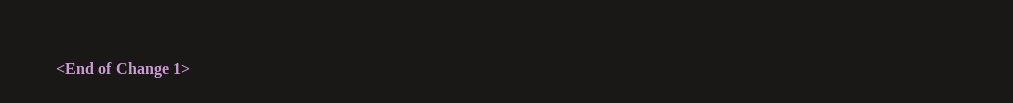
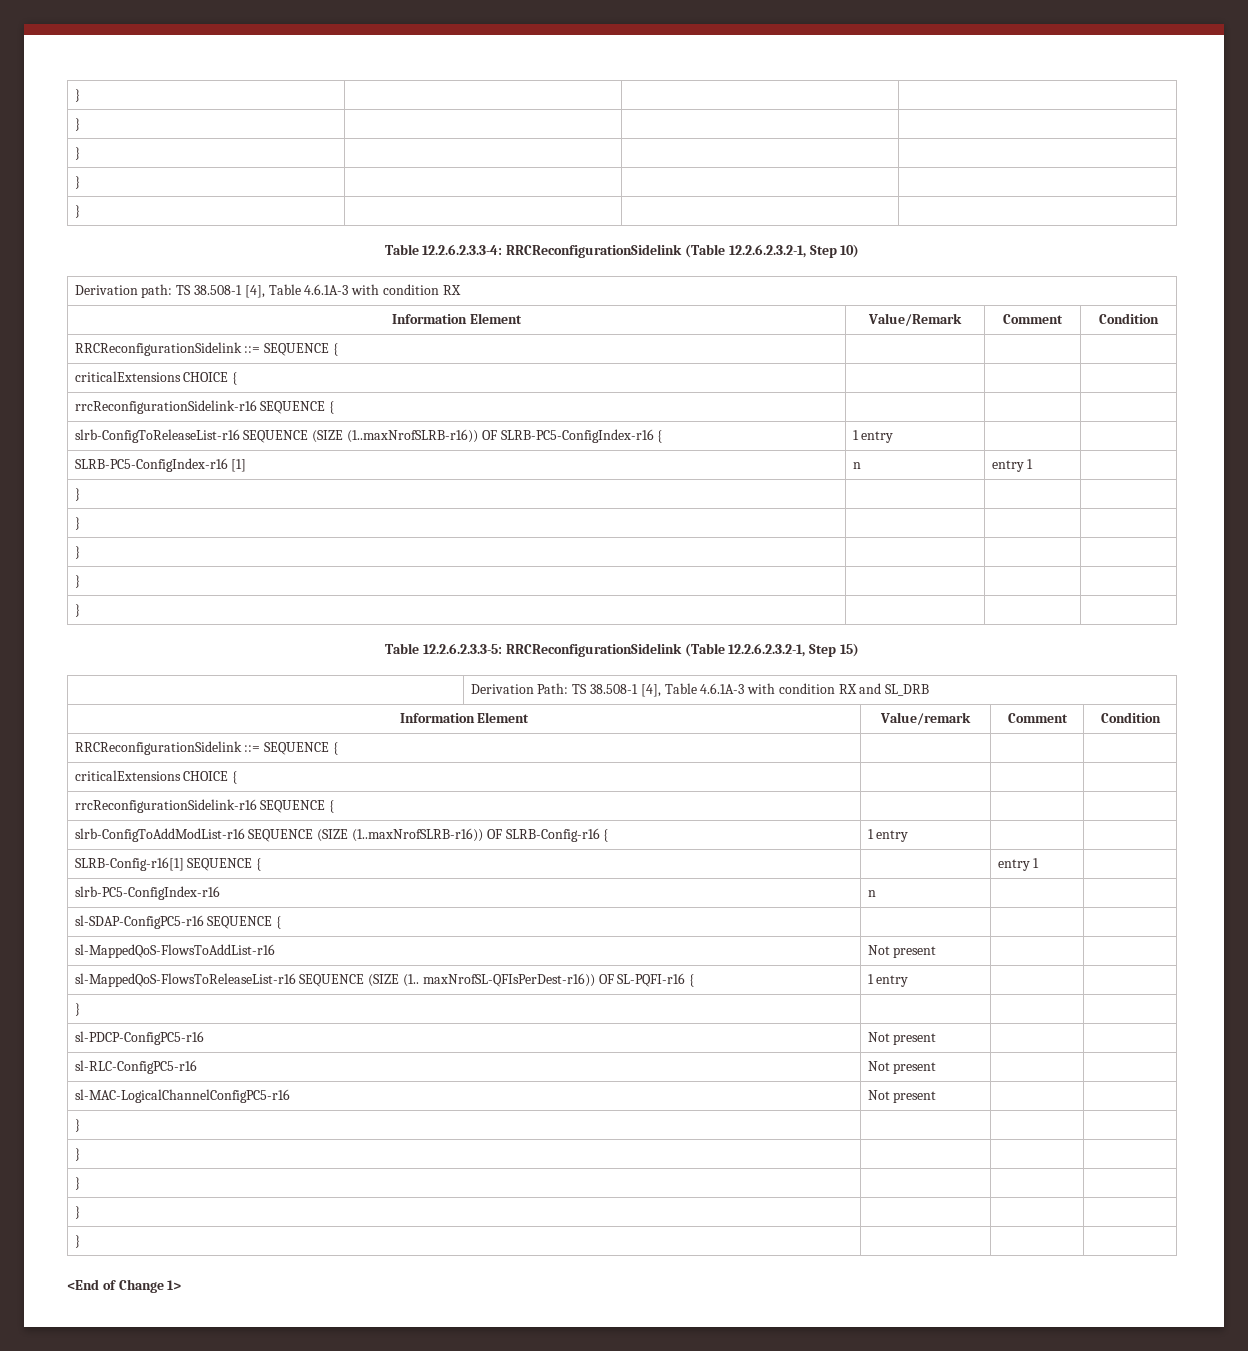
(56, 68) none -> [74,89,80,102] [74,118,80,131] [74,147,80,160] [74,176,80,189] [74,205,80,218] [384,244,860,258] [74,284,461,298] [392,313,522,324] [868,313,963,326] [1003,314,1063,324] [1099,313,1159,324] [74,342,338,356] [74,371,238,385] [74,400,335,414] [74,429,663,443] [852,430,894,443] [74,458,247,472] [852,462,861,469] [991,459,1034,472] [74,488,80,501] [74,517,80,530] [74,546,80,559] [74,575,80,588] [74,604,80,617] [385,643,859,657] [470,683,930,697] [399,712,530,723] [880,712,972,725] [1007,713,1068,723] [1100,712,1161,723] [74,741,338,755] [74,770,238,784] [74,799,335,813] [74,828,609,842] [867,829,909,842] [74,857,262,871] [997,858,1040,871] [74,886,220,900] [867,890,876,897] [74,915,282,929] [74,944,275,958] [867,945,937,958] [74,973,695,987] [867,974,909,987] [74,1003,80,1016] [74,1031,204,1045] [867,1032,937,1045] [74,1060,197,1074] [867,1061,937,1074] [74,1089,290,1103] [867,1090,937,1103] [74,1119,80,1132] [74,1148,80,1161] [74,1177,80,1190] [74,1206,80,1219] [74,1235,80,1248] } | | | // } | | | // } | | | // } | | | // } | | | // Table 12.2.6.2.3.3-4: RRCReconfigurationSidelink (Table 12.2.6.2.3.2-1, Step 10) // Derivation path: TS 38.508-1 [4], Table 4.6.1A-3 with condition RX // Information Element | Value/Remark | Comment | Condition // RRCReconfigurationSidelink ::= SEQUENCE { | | | // criticalExtensions CHOICE { | | | // rrcReconfigurationSidelink-r16 SEQUENCE { | | | // slrb-ConfigToReleaseList-r16 SEQUENCE (SIZE (1..maxNrofSLRB-r16)) OF SLRB-PC5-ConfigIndex-r16 { | 1 entry | | // SLRB-PC5-ConfigIndex-r16 [1] | n | entry 1 | // } | | | // } | | | // } | | | // } | | | // } | | | // Table 12.2.6.2.3.3-5: RRCReconfigurationSidelink (Table 12.2.6.2.3.2-1, Step 15) // | Derivation Path: TS 38.508-1 [4], Table 4.6.1A-3 with condition RX and SL_DRB // Information Element | Value/remark | Comment | Condition // RRCReconfigurationSidelink ::= SEQUENCE { | | | // criticalExtensions CHOICE { | | | // rrcReconfigurationSidelink-r16 SEQUENCE { | | | // slrb-ConfigToAddModList-r16 SEQUENCE (SIZE (1..maxNrofSLRB-r16)) OF SLRB-Config-r16 { | 1 entry | | // SLRB-Config-r16[1] SEQUENCE { | | entry 1 | // slrb-PC5-ConfigIndex-r16 | n | | // sl-SDAP-ConfigPC5-r16 SEQUENCE { | | | // sl-MappedQoS-FlowsToAddList-r16 | Not present | | // sl-MappedQoS-FlowsToReleaseList-r16 SEQUENCE (SIZE (1.. maxNrofSL-QFIsPerDest-r16)) OF SL-PQFI-r16 { | 1 entry | | // } | | | // sl-PDCP-ConfigPC5-r16 | Not present | | // sl-RLC-ConfigPC5-r16 | Not present | | // sl-MAC-LogicalChannelConfigPC5-r16 | Not present | | // } | | | // } | | | // } | | | // } | | | // } | | | //

